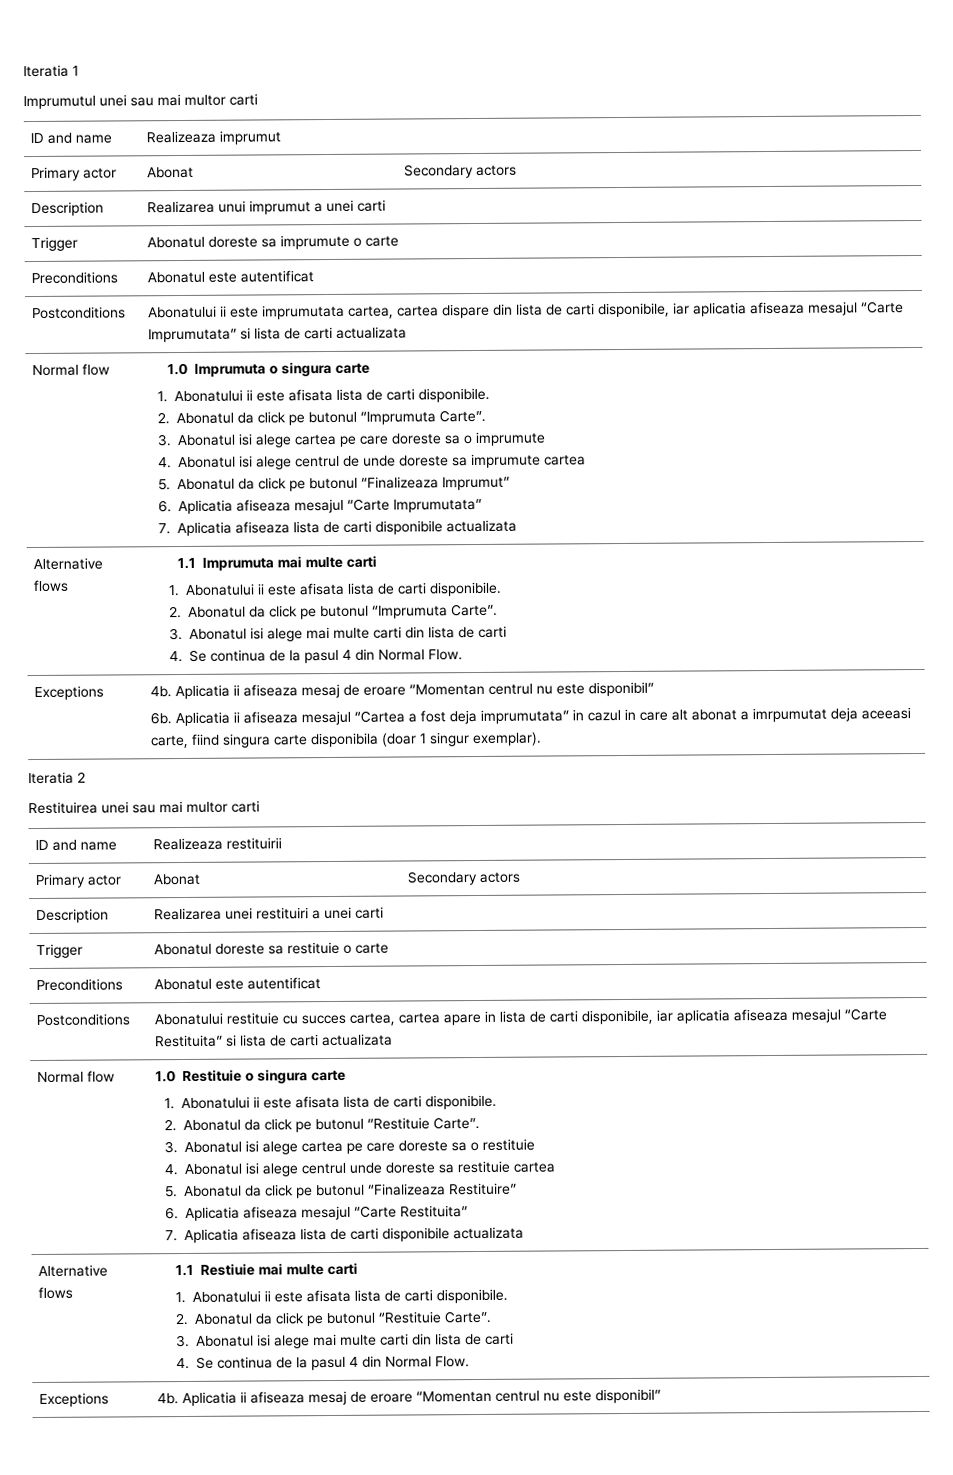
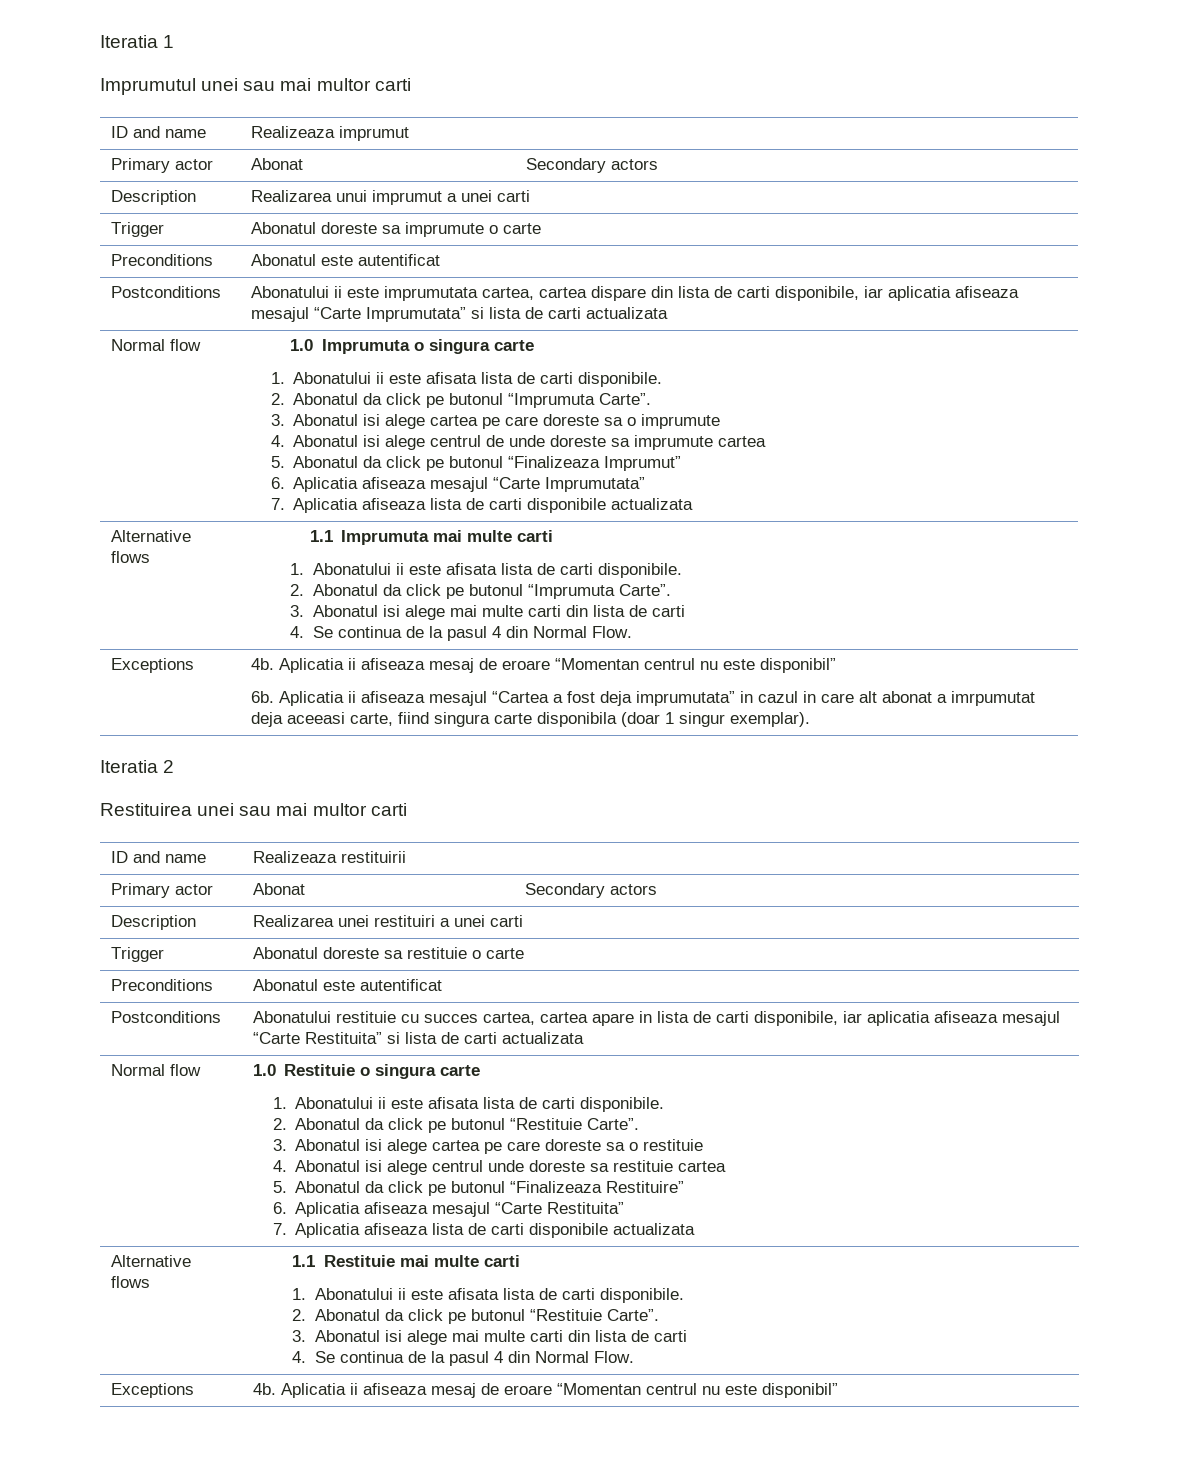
[199,1263,255,1276] Restiuie -> [323,1255,395,1267] Restituie

